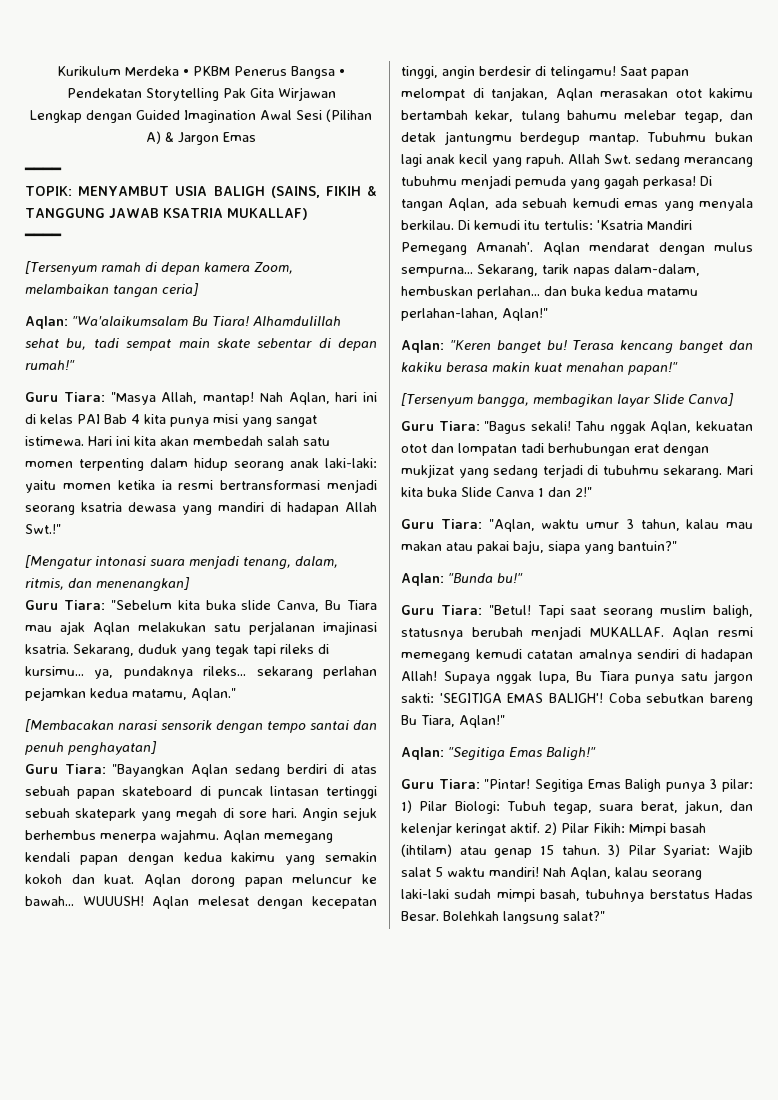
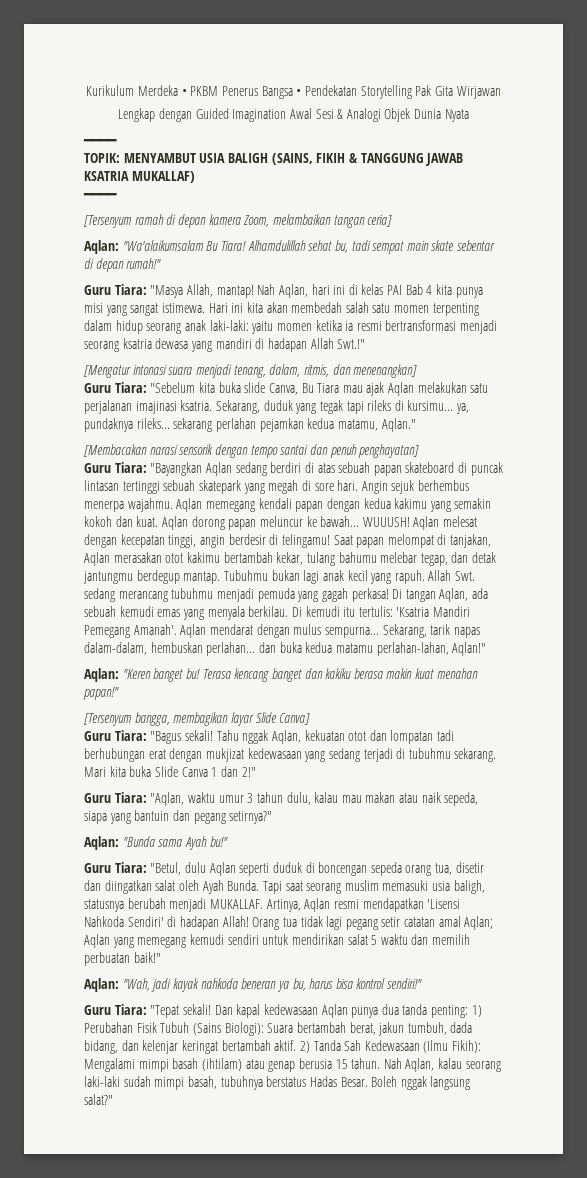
[326,109,372,122] [146,131,256,145] (Pilihan A) & Jargon Emas -> [337,108,469,122] & Analogi Objek Dunia Nyata
(454, 471) none -> [247,748,302,759] kedewasaan
[640,519,680,531] tahun, -> [256,792,311,805] tahun dulu,
[477,540,677,554] pakai baju, siapa yang bantuin?" -> [421,792,479,806] [84,810,273,824] naik sepeda, siapa yang bantuin dan pegang setirnya?"
(493, 578) none -> [158,836,207,850] sama Ayah
[488,605,531,615] "Betul! -> [150,862,484,876] [84,880,260,894] "Betul, dulu Aqlan seperti duduk di boncengan sepeda orang tua, disetir dan diingatkan salat oleh Ayah Bunda.
(707, 610) none -> [382,880,451,891] memasuki usia
(664, 632) none -> [266,899,301,912] Artinya,
[401,649,753,662] [401,670,753,684] [401,693,753,706] [401,715,505,728] [401,747,596,761] [401,779,753,792] [401,800,723,814] memegang kemudi catatan amalnya sendiri di hadapan Allah! Supaya nggak lupa, Bu Tiara punya satu jargon sakti: 'SEGITIGA EMAS BALIGH'! Coba sebutkan bareng Bu Tiara, Aqlan!" // Aqlan: "Segitiga Emas Baligh!" // Guru Tiara: "Pintar! Segitiga Emas Baligh punya 3 pilar: 1) Pilar Biologi: Tubuh tegap, suara berat, jakun, -> [362,898,461,912] [84,916,494,930] [84,934,471,948] [84,952,161,966] [84,978,423,992] [84,1004,482,1018] [84,1022,473,1036] [84,1040,118,1054] mendapatkan 'Lisensi Nahkoda Sendiri' di hadapan Allah! Orang tua tidak lagi pegang setir catatan amal Aqlan; Aqlan yang memegang kemudi sendiri untuk mendirikan salat 5 waktu dan memilih perbuatan baik!" // Aqlan: "Wah, jadi kayak nahkoda beneran ya bu, harus bisa kontrol sendiri!" // Guru Tiara: "Tepat sekali! Dan kapal kedewasaan Aqlan punya dua tanda penting: 1) Perubahan Fisik Tubuh (Sains Biologi): Suara bertambah berat, jakun tumbuh, dada bidang,
(506, 829) none -> [221,1040,271,1051] bertambah
[561,823,666,836] Pilar Fikih: Mimpi -> [313,1040,482,1053] [84,1058,169,1072] Tanda Sah Kedewasaan (Ilmu Fikih): Mengalami mimpi
(533, 853) none -> [298,1058,332,1069] berusia
[607,844,753,858] [401,867,539,877] 3) Pilar Syariat: Wajib salat 5 waktu mandiri! -> (381, 1063) none
[443,911,499,921] Bolehkah -> [371,1076,427,1090] Boleh nggak

